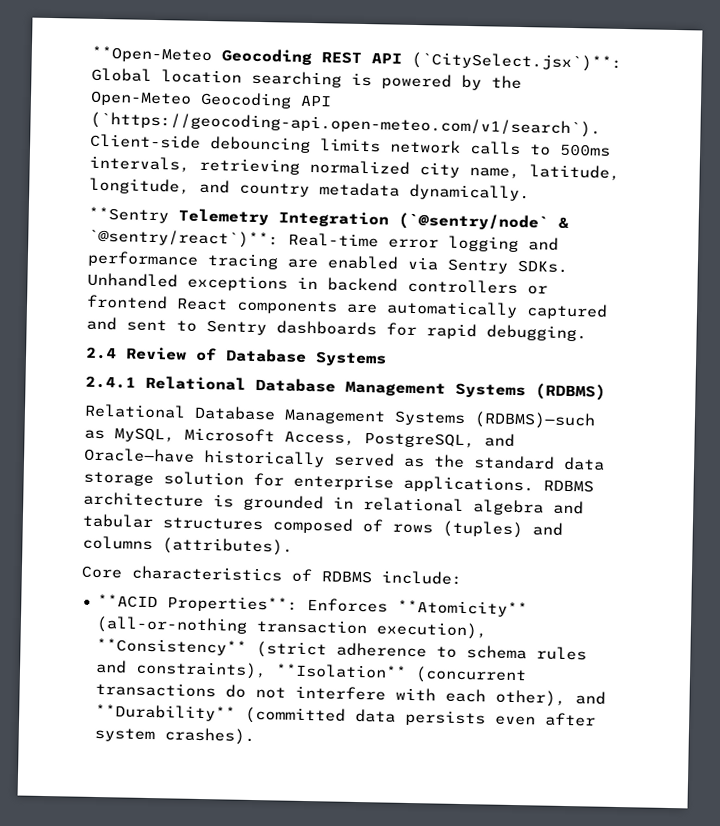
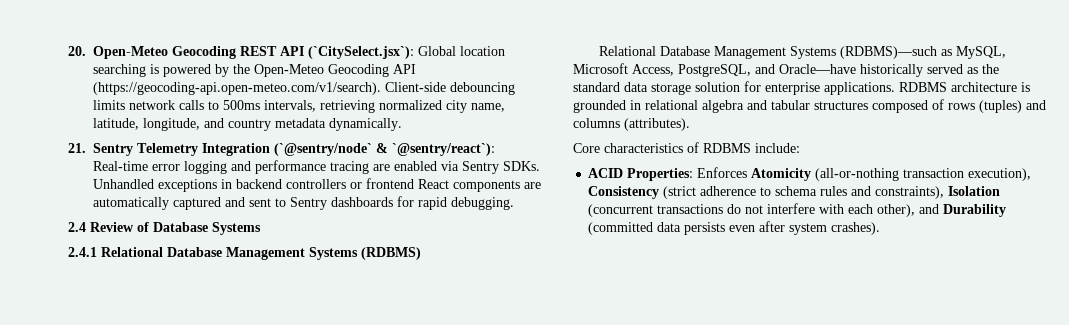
[91,45,212,64] **Open-Meteo -> [68,46,168,59] 20. Open-Meteo
[411,51,622,72] (`CitySelect.jsx`)**: -> [308,46,414,59] (`CitySelect.jsx`):
[90,111,601,138] (`https://geocoding-api.open-meteo.com/v1/search`). -> [93,82,381,95] (https://geocoding-api.open-meteo.com/v1/search).
[88,206,169,224] **Sentry -> [68,143,133,156] 21. Sentry
[88,228,279,249] `@sentry/react`)**: -> [392,143,495,156] `@sentry/react`):
[96,593,528,618] **ACID Properties**: Enforces **Atomicity** -> [588,167,812,181] ACID Properties: Enforces Atomicity
[95,637,247,656] **Consistency** -> [588,186,660,199] Consistency
[274,663,407,679] **Isolation** -> [948,186,1001,196] Isolation
[94,703,236,722] **Durability** -> [943,204,1007,217] Durability

